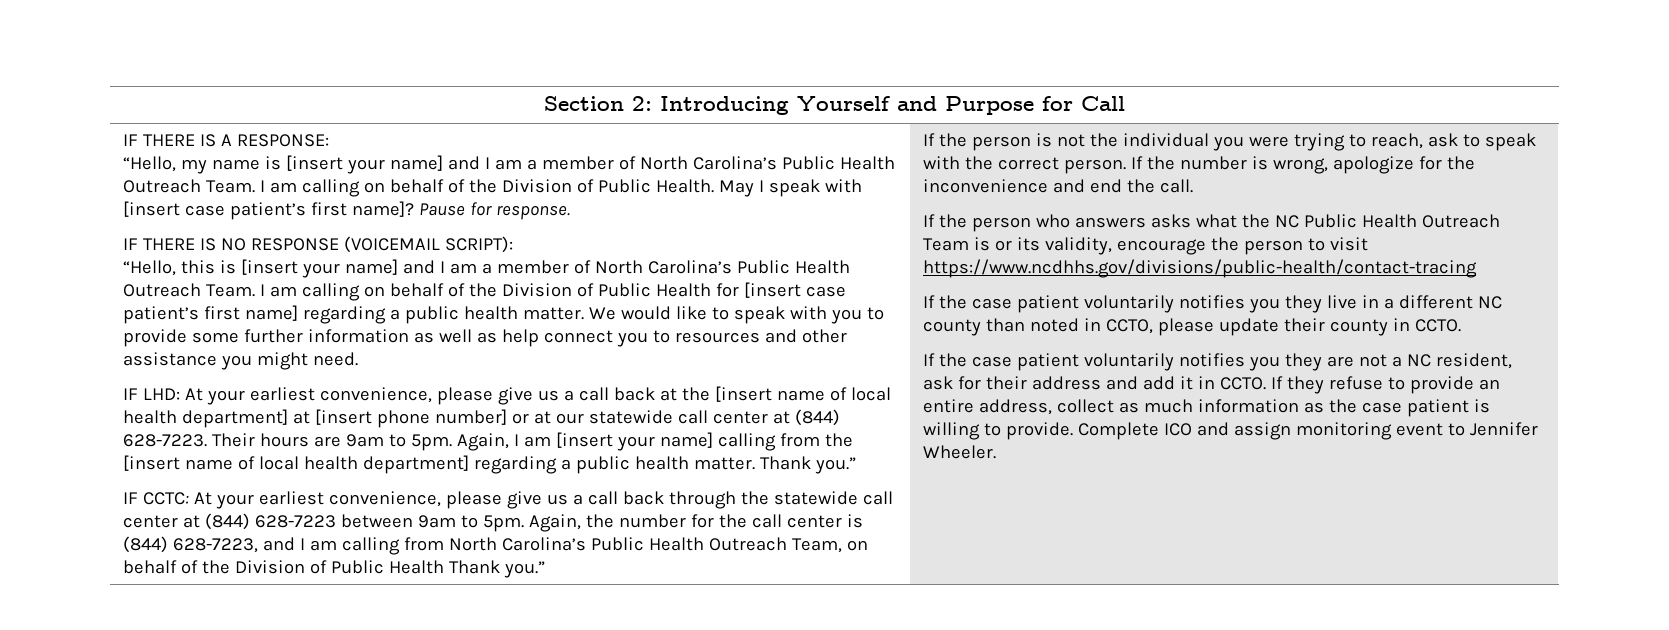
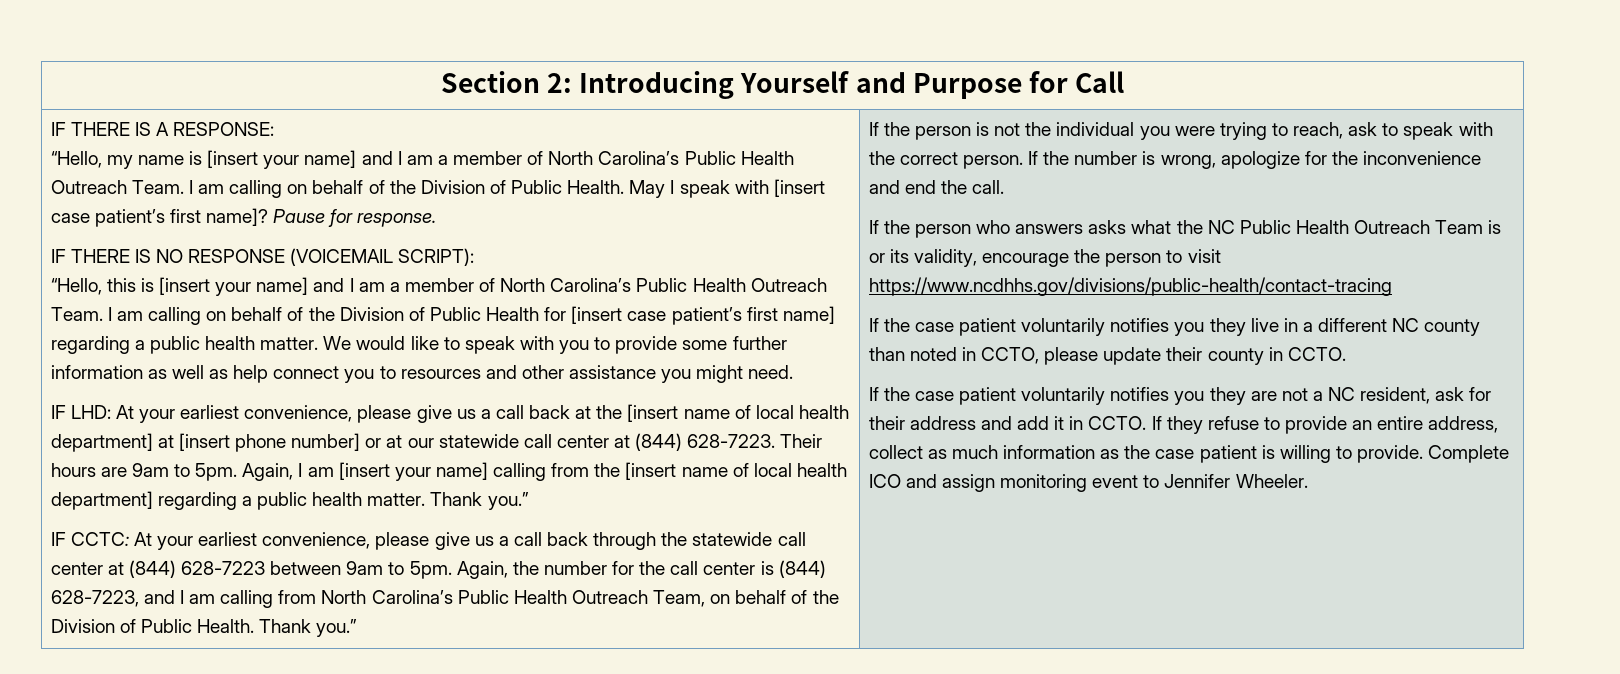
[388,560,444,574] Health -> [197,619,255,633] Health.

